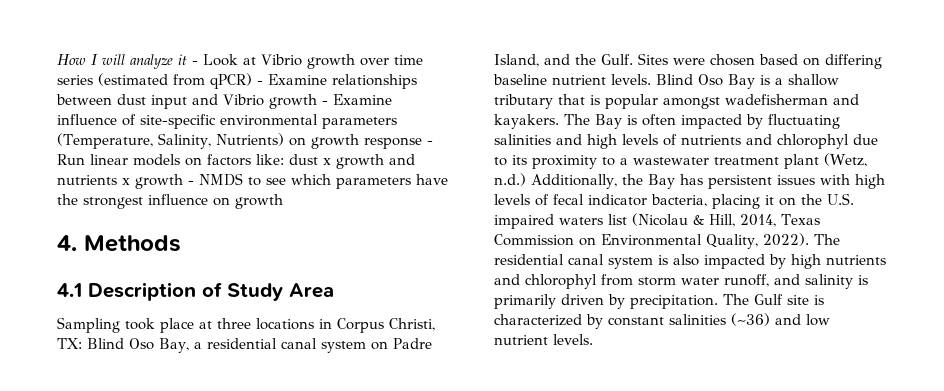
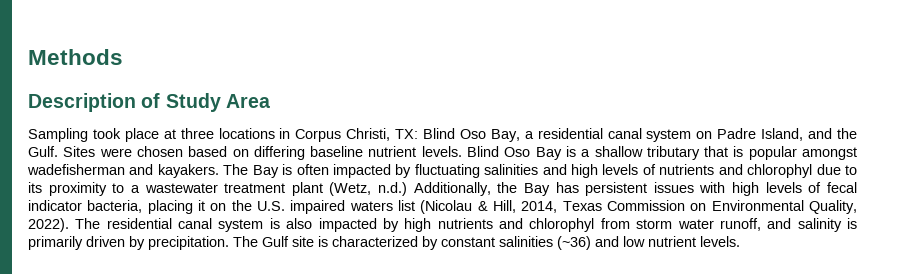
[57,54,423,69] [57,73,417,89] [56,94,392,109] [57,114,397,129] [57,133,433,149] [57,154,415,169] [57,173,448,189] [57,194,283,209] [57,235,77,251] How I will analyze it - Look at Vibrio growth over time series (estimated from qPCR) - Examine relationships between dust input and Vibrio growth - Examine influence of site-specific environmental parameters (Temperature, Salinity, Nutrients) on growth response - Run linear models on factors like: dust x growth and nutrients x growth - NMDS to see which parameters have the strongest influence on growth // 4. -> (28, 57) none
[57,283,82,297] 4.1 -> (123, 57) none

